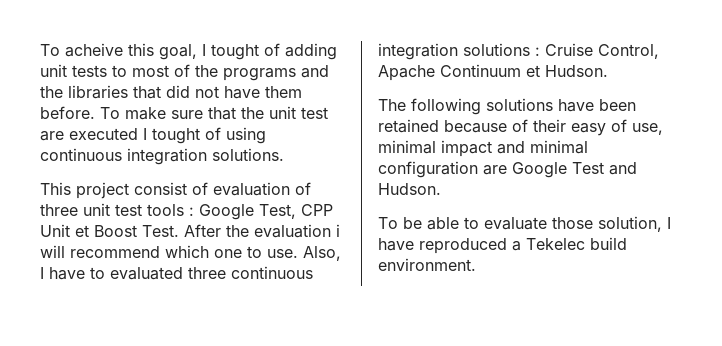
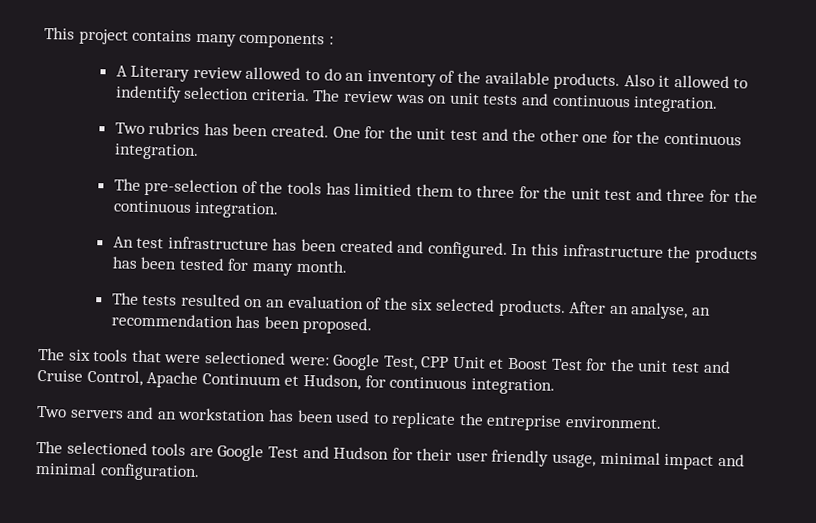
[40,43,337,60] [40,64,329,81] [40,85,302,99] [40,106,328,120] [40,127,266,144] [40,148,284,165] [40,182,311,199] [40,203,194,216] To acheive this goal, I tought of adding unit tests to most of the programs and the libraries that did not have them before. To make sure that the unit test are executed I tought of using continuous integration solutions. // This project consist of evaluation of three unit test tools : -> [44,27,334,49] [115,65,749,91] [114,85,719,113] [114,122,743,146] [113,143,199,160] [113,178,758,203] [112,200,280,219] [112,236,758,264] [111,256,348,276] [111,292,711,320] [110,313,373,335] [38,347,330,366] This project contains many components : // A Literary review allowed to do an inventory of the available products. Also it allowed to indentify selection criteria. The review was on unit tests and continuous integration. // Two rubrics has been created. One for the unit test and the other one for the continuous integration. // The pre-selection of the tools has limitied them to three for the unit test and three for the continuous integration. // An test infrastructure has been created and configured. In this infrastructure the products has been tested for many month. // The tests resulted on an evaluation of the six selected products. After an analyse, an recommendation has been proposed. // The six tools that were selectioned were:
[142,224,340,238] [40,245,341,261] [40,266,313,280] [378,43,540,60] Test. After the evaluation i will recommend which one to use. Also, I have to evaluated three continuous integration solutions : -> [550,358,731,374] Test for the unit test and
[545,65,608,77] [378,98,636,115] [378,119,663,136] [378,140,588,157] [378,161,637,178] [378,183,441,195] [378,216,671,232] [378,237,627,254] [378,258,476,271] Hudson. // The following solutions have been retained because of their easy of use, minimal impact and minimal configuration are Google Test and Hudson. // To be able to evaluate those solution, I have reproduced a Tekelec build environment. -> [302,374,555,395] [36,405,663,431] [36,440,745,470] [35,461,200,482] Hudson, for continuous integration. // Two servers and an workstation has been used to replicate the entreprise environment. // The selectioned tools are Google Test and Hudson for their user friendly usage, minimal impact and minimal configuration.

